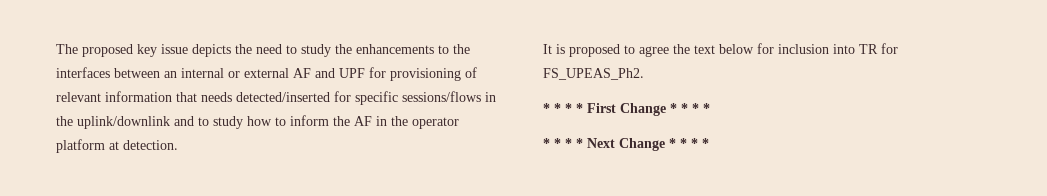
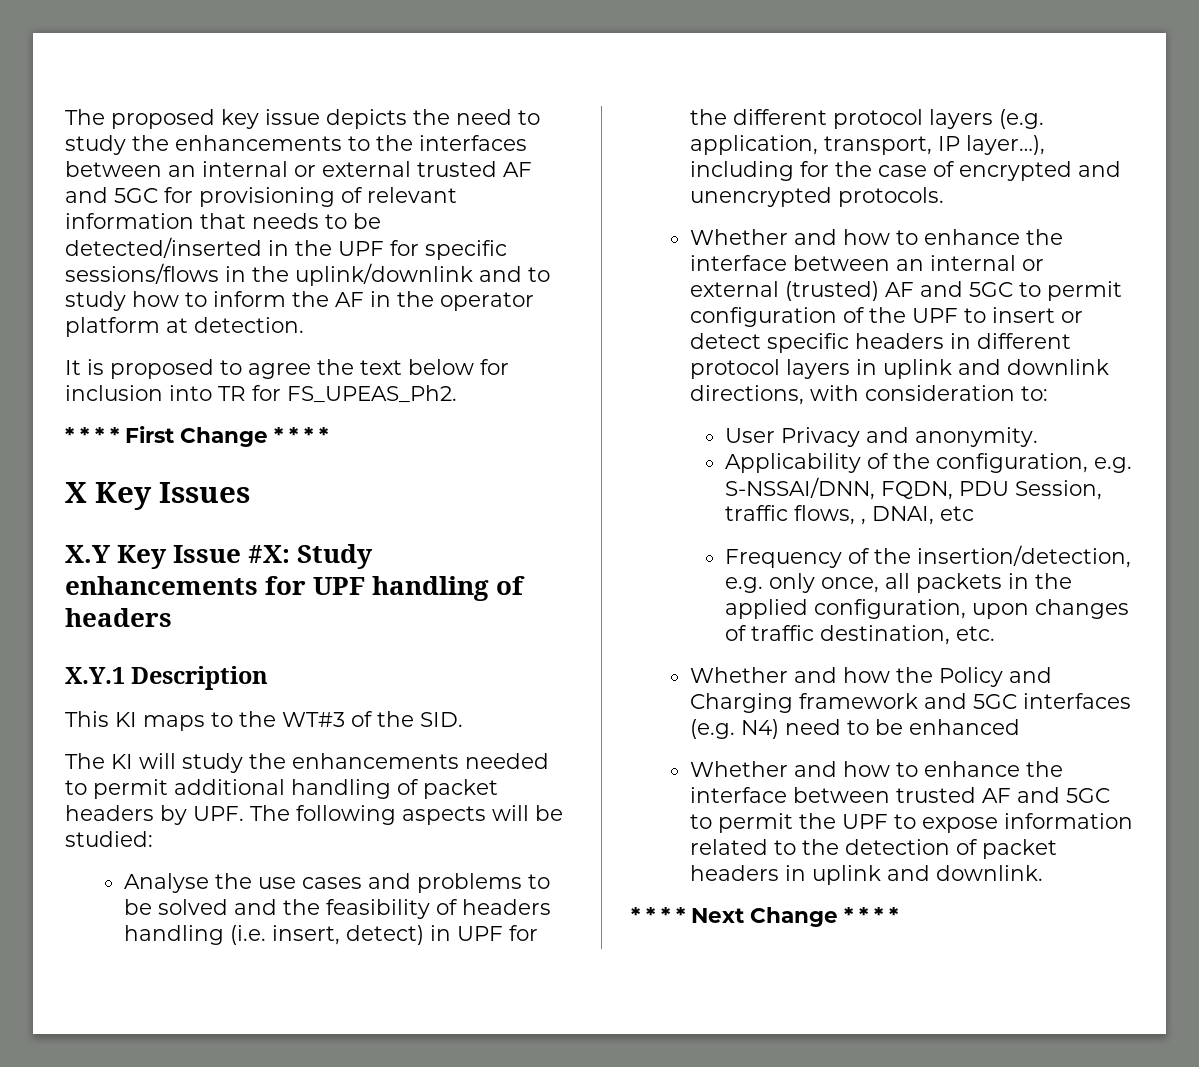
[293,68,365,78] AF and UPF -> [417,161,532,177] [65,187,158,203] trusted AF and 5GC
[236,92,330,102] detected/inserted -> [325,213,381,229] [65,237,384,258] to be detected/inserted in the UPF
(710, 108) none -> [65,482,250,510] [65,544,374,569] [65,576,526,601] [65,608,172,627] [65,666,269,690] [65,711,463,731] [65,753,549,773] [65,779,498,799] [65,805,563,825] [65,831,153,847] [123,873,550,893] [123,899,551,919] [123,925,538,945] [689,109,1044,129] [689,135,1045,155] [689,161,1121,181] [689,187,944,207] [689,229,1063,245] [689,255,1044,271] [689,281,1122,301] [689,307,1083,327] [689,333,1071,353] [689,359,1109,379] [689,385,1048,405] [725,427,1039,447] [725,453,1133,473] [725,477,1103,500] [725,505,975,525] [725,545,1132,568] [725,573,1073,593] [725,599,1130,619] [725,625,996,645] [689,667,1052,687] [689,693,1131,713] [689,719,1020,739] [689,761,1063,777] [689,787,1110,803] [689,813,1133,833] [689,839,1057,859] [689,865,1043,885] // X Key Issues // X.Y Key Issue #X: Study enhancements for UPF handling of headers // X.Y.1 Description // This KI maps to the WT#3 of the SID. // The KI will study the enhancements needed to permit additional handling of packet headers by UPF. The following aspects will be studied: // Analyse the use cases and problems to be solved and the feasibility of headers handling (i.e. insert, detect) in UPF for the different protocol layers (e.g. application, transport, IP layer…), including for the case of encrypted and unencrypted protocols. // Whether and how to enhance the interface between an internal or external (trusted) AF and 5GC to permit configuration of the UPF to insert or detect specific headers in different protocol layers in uplink and downlink directions, with consideration to: // User Privacy and anonymity. // Applicability of the configuration, e.g. S-NSSAI/DNN, FQDN, PDU Session, traffic flows, , DNAI, etc // Frequency of the insertion/detection, e.g. only once, all packets in the applied configuration, upon changes of traffic destination, etc. // Whether and how the Policy and Charging framework and 5GC interfaces (e.g. N4) need to be enhanced // Whether and how to enhance the interface between trusted AF and 5GC to permit the UPF to expose information related to the detection of packet headers in uplink and downlink.

